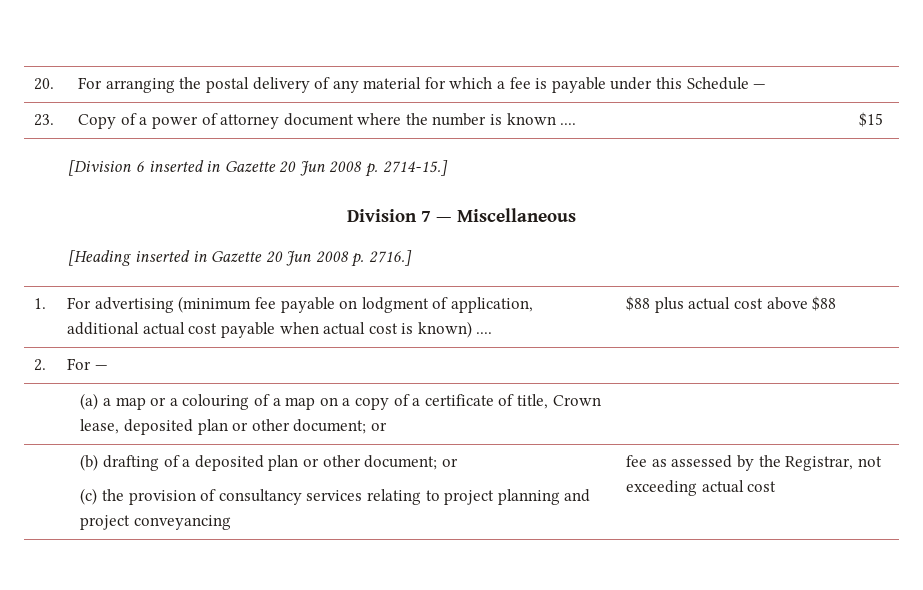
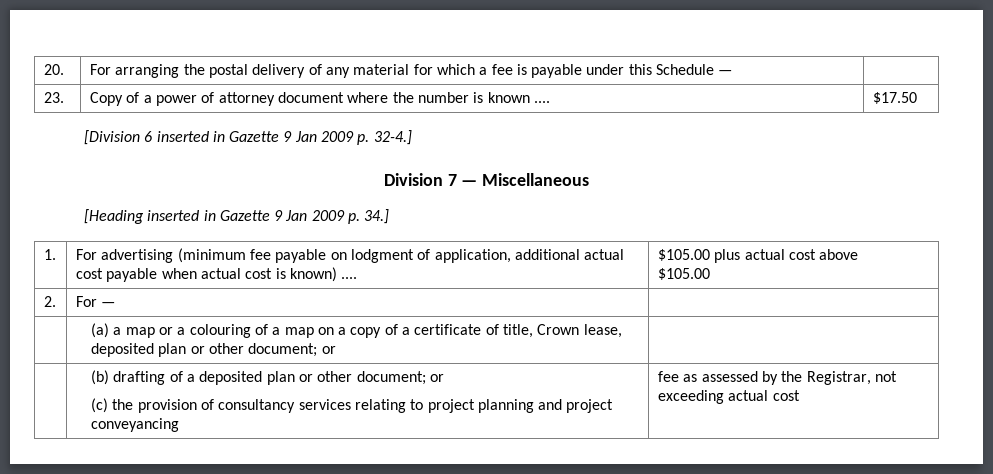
[859,112,884,127] $15 -> [872,92,917,104] $17.50
[279,160,448,177] 20 Jun 2008 p. 2714-15.] -> [283,130,412,145] 9 Jan 2009 p. 32-4.]
[265,250,413,267] 20 Jun 2008 p. 2716.] -> [274,209,390,224] 9 Jan 2009 p. 34.]
[626,296,651,311] $88 -> [657,249,710,261] $105.00
[812,296,837,311] $88 -> [657,268,710,280] // $105.00

